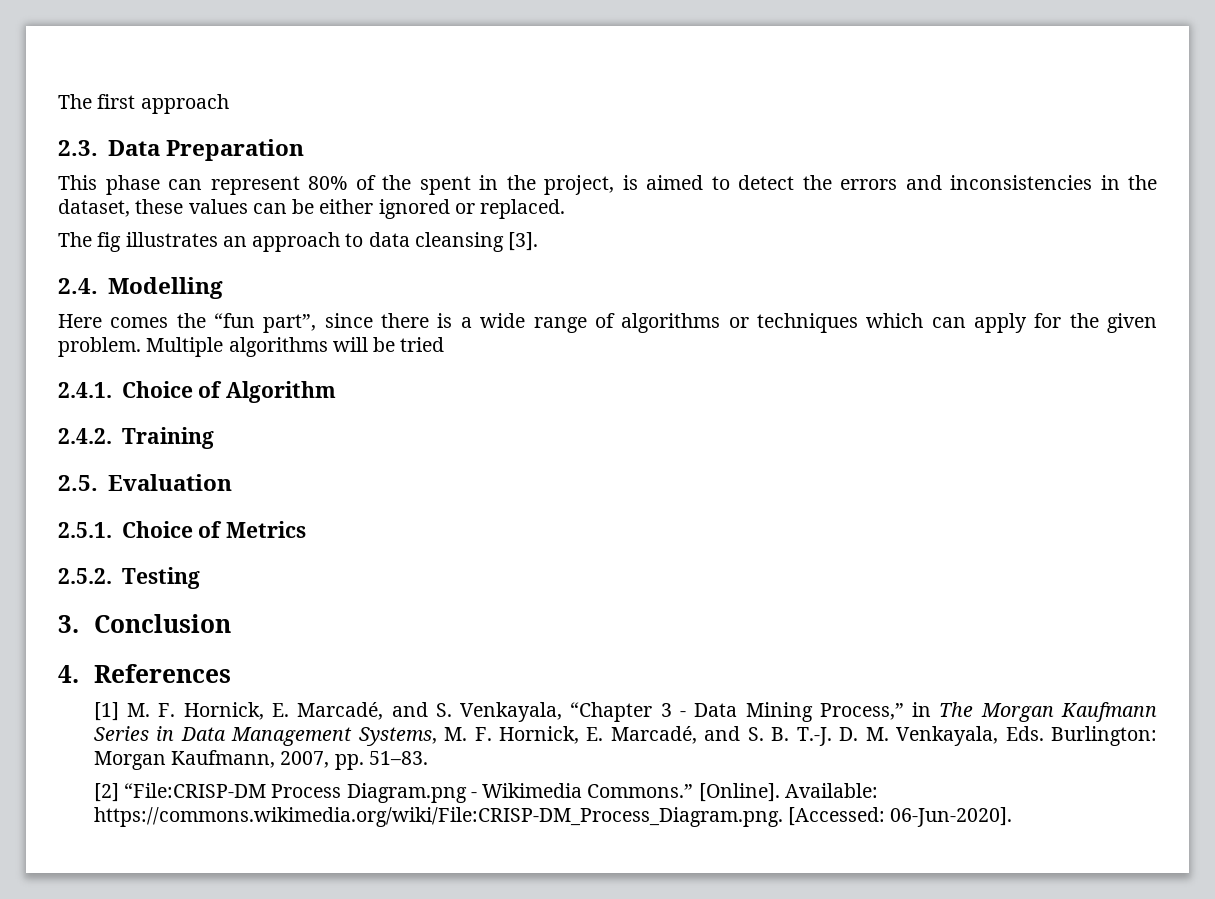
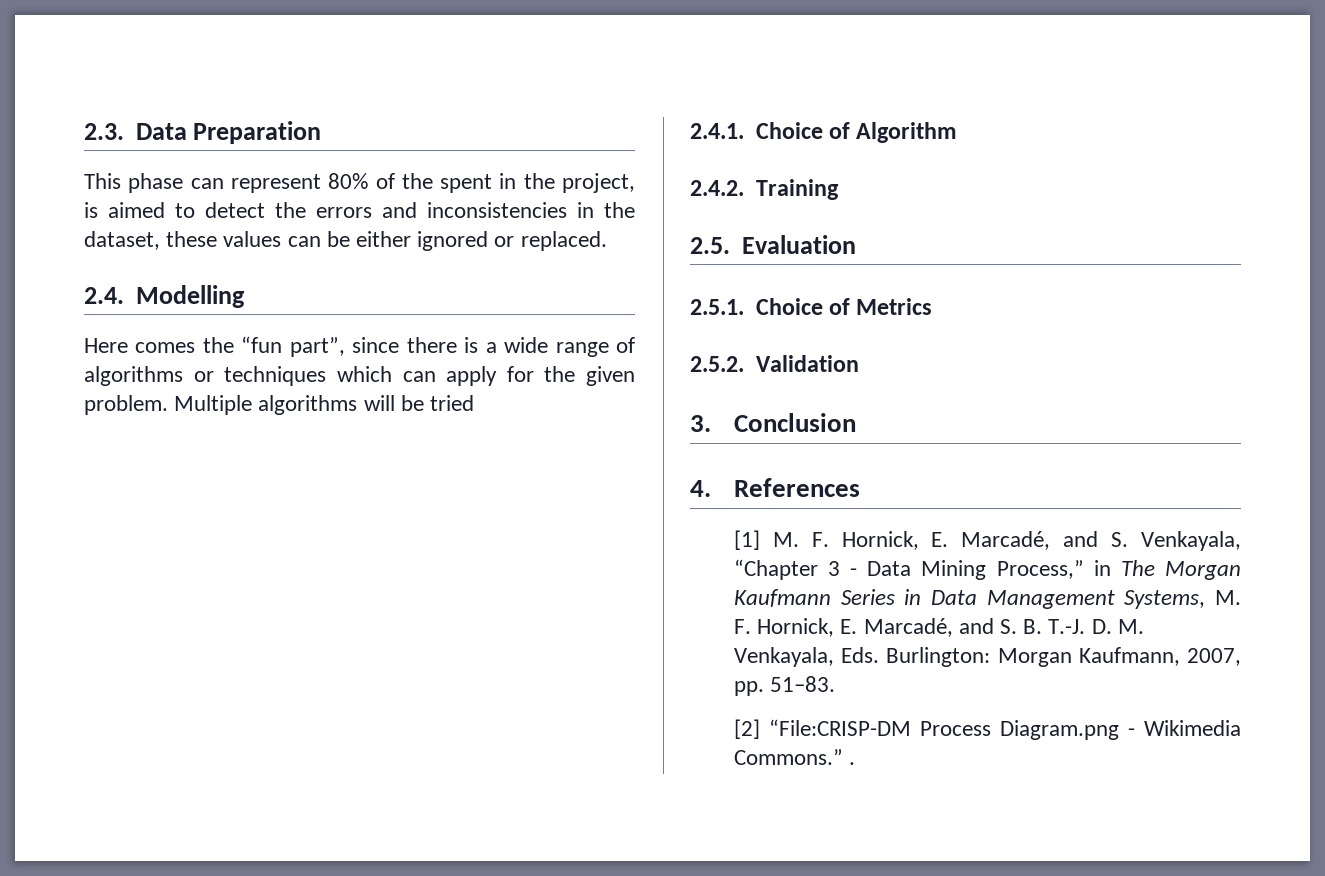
[58,94,229,114] The first approach // -> (84, 131) none
[58,232,539,252] // The fig illustrates an approach to data cleansing [3]. -> (607, 241) none
[121,567,200,589] Testing -> [755,355,859,372] Validation
[698,783,878,802] [93,807,1013,827] [Online]. Available: https://commons.wikimedia.org/wiki/File:CRISP-DM_Process_Diagram.png. [Accessed: 06-Jun-2020]. -> [849,762,856,765] .

